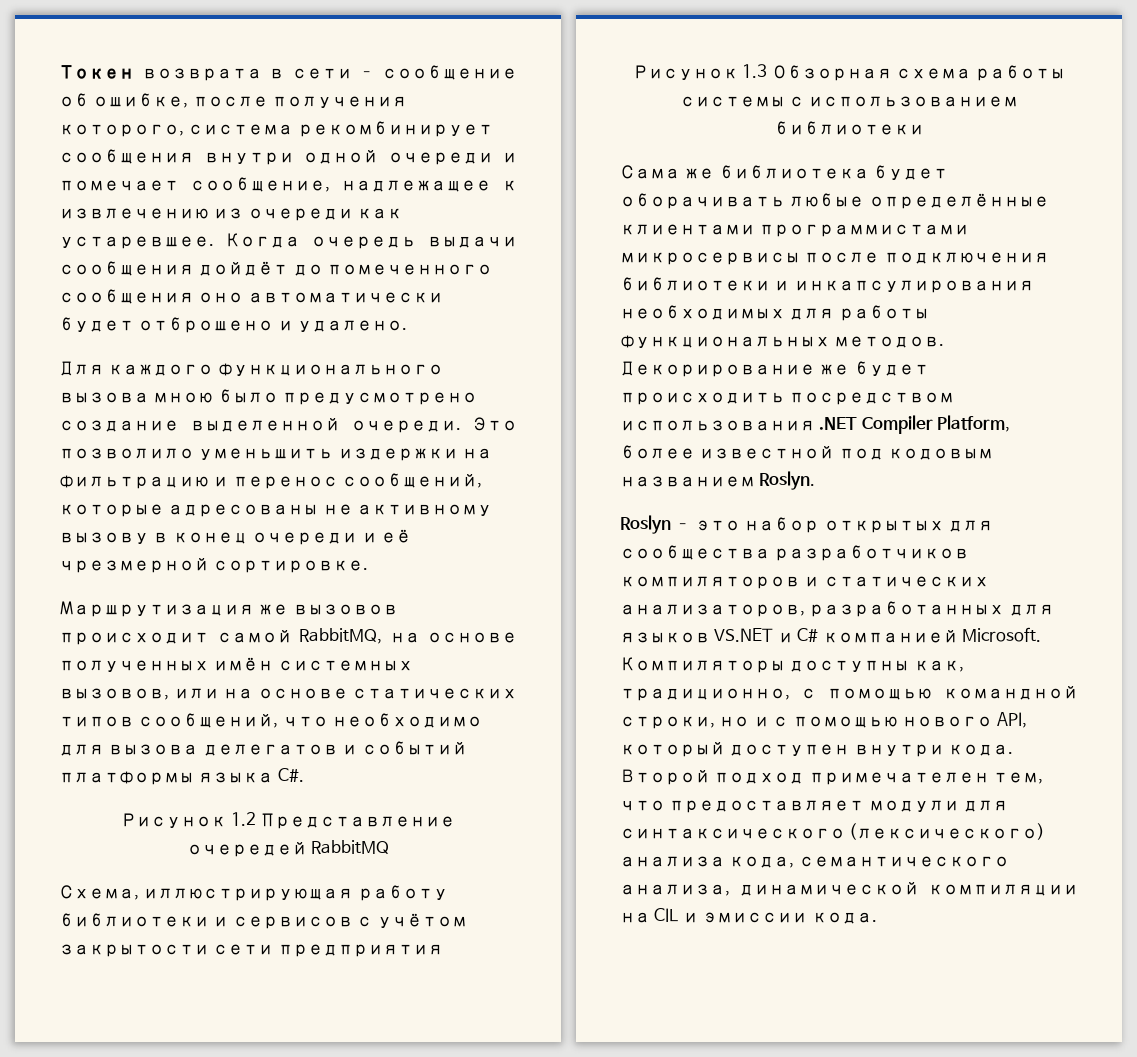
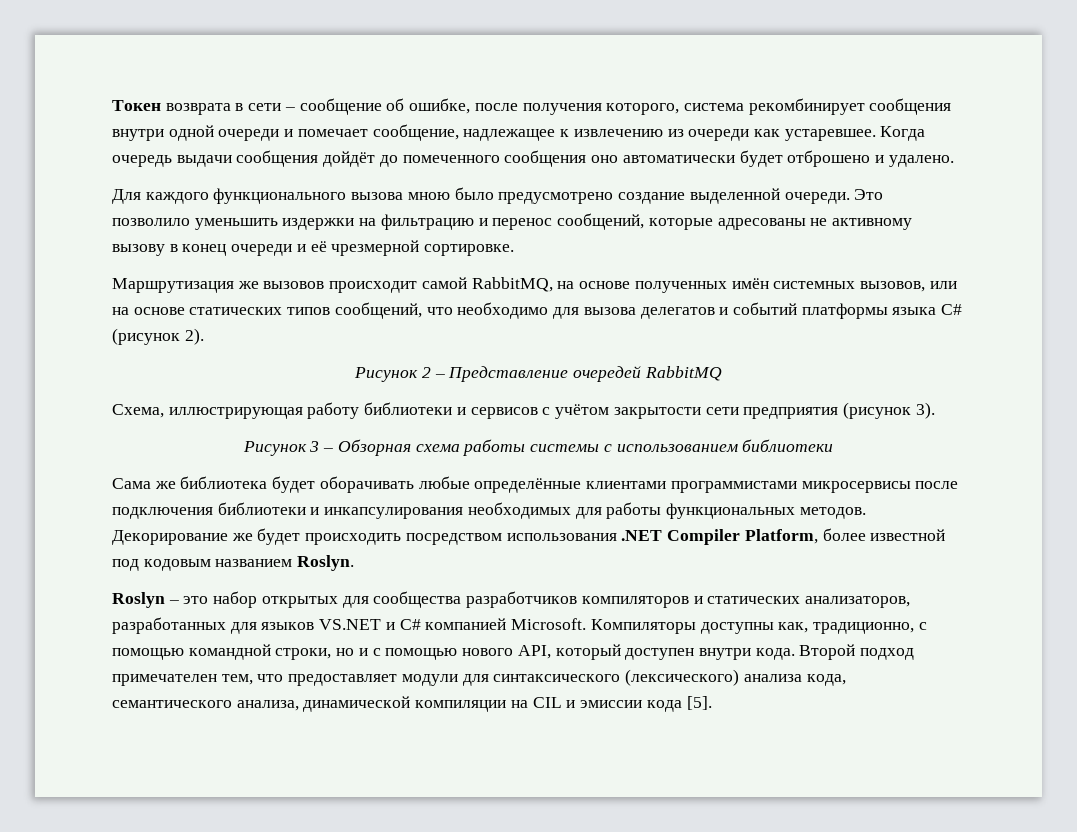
[277,768,304,782] [121,812,256,829] C#. // Рисунок 1.2 -> [941,304,963,315] [112,328,204,345] [354,367,445,382] C# (рисунок 2). // Рисунок 2 –
[632,64,768,81] // Рисунок 1.3 -> [842,402,935,419] [242,441,334,456] (рисунок 3). // Рисунок 3 –
[811,912,877,924] кода. -> [646,696,712,712] кода [5].

